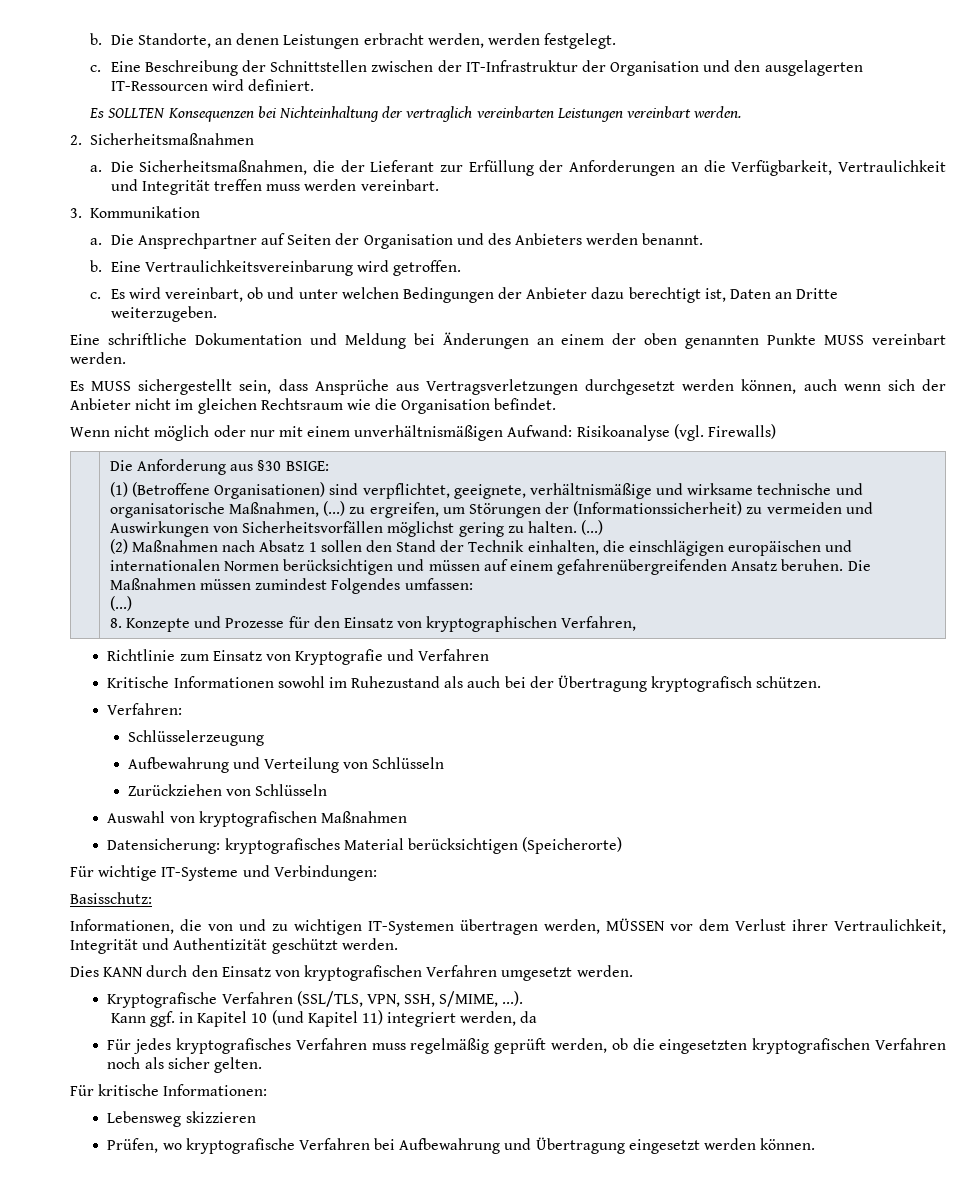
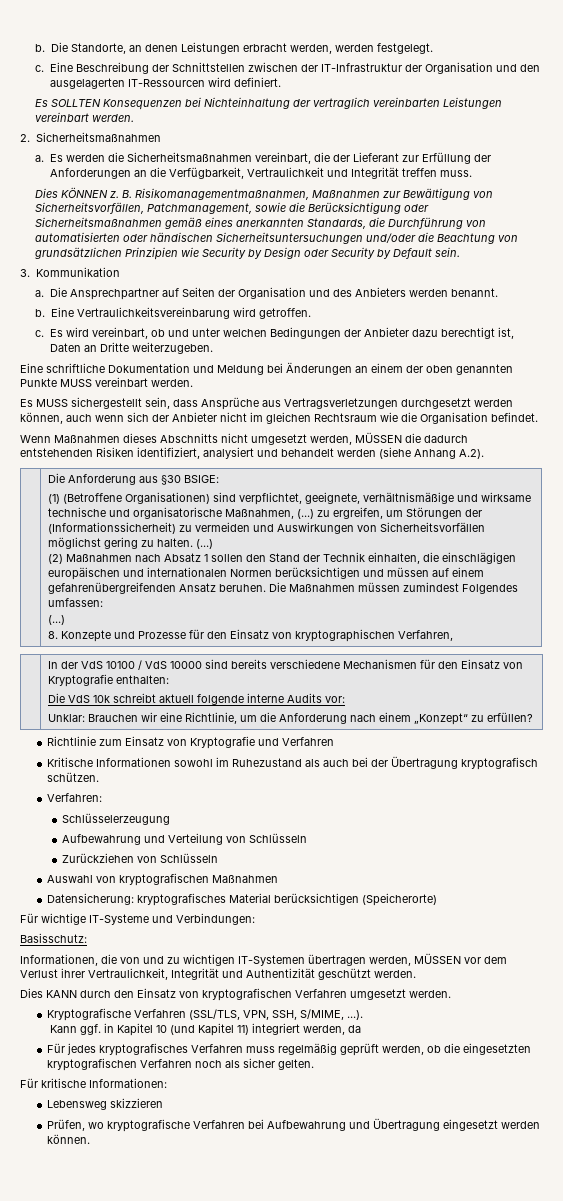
[110,160,308,175] Die Sicherheitsmaßnahmen, -> [50,152,312,164] Es werden die Sicherheitsmaßnahmen vereinbart,
[266,179,439,191] muss werden vereinbart. -> [440,170,473,177] [35,187,494,200] [35,202,430,214] [35,217,487,229] [35,232,519,244] [35,247,461,260] muss. // Dies KÖNNEN z. B. Risikomanagementmaßnahmen, Maßnahmen zur Bewältigung von Sicherheitsvorfällen, Patchmanagement, sowie die Berücksichtigung oder Sicherheitsmaßnahmen gemäß eines anerkannten Standards, die Durchführung von automatisierten oder händischen Sicherheitsuntersuchungen und/oder die Beachtung von grundsätzlichen Prinzipien wie Security by Design oder Security by Default sein.
[114,424,777,441] nicht möglich oder nur mit einem unverhältnismäßigen Aufwand: Risikoanalyse (vgl. Firewalls) -> [54,432,468,445] [20,447,484,459] Maßnahmen dieses Abschnitts nicht umgesetzt werden, MÜSSEN die dadurch entstehenden Risiken identifiziert, analysiert und behandelt werden (siehe Anhang A.2).
(637, 623) none -> [47,659,523,670] [47,674,169,687] [47,693,345,705] [47,712,533,725] // | In der VdS 10100 / VdS 10000 sind bereits verschiedene Mechanismen für den Einsatz von Kryptografie enthalten: // Die VdS 10k schreibt aktuell folgende interne Audits vor: // Unklar: Brauchen wir eine Richtlinie, um die Anforderung nach einem „Konzept“ zu erfüllen?

